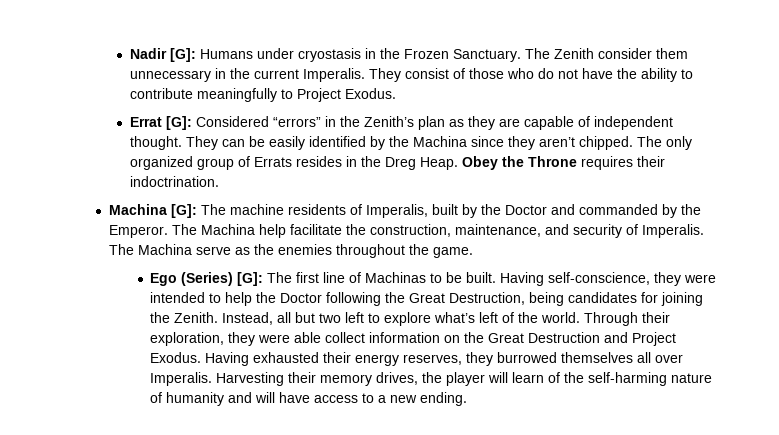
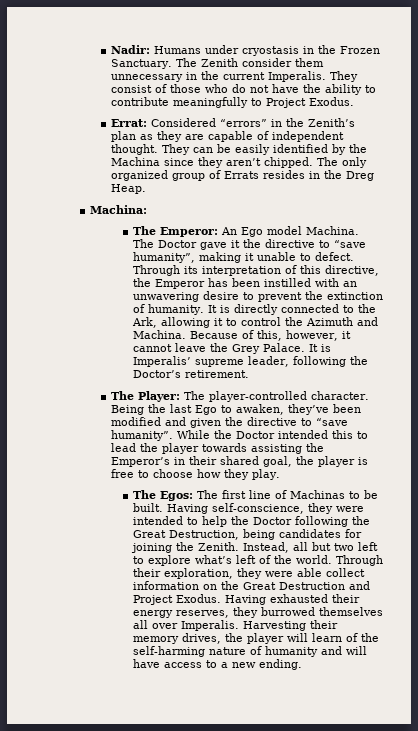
[129,48,196,62] Nadir [G]: -> [111,45,151,54] Nadir:
[129,116,192,130] Errat [G]: -> [111,119,148,127] Errat:
[461,156,665,170] [129,176,219,187] [108,204,701,218] [108,224,704,238] [108,244,473,258] [150,272,264,286] Obey the Throne requires their indoctrination. // Machina [G]: The machine residents of Imperalis, built by the Doctor and commanded by the Emperor. The Machina help facilitate the construction, maintenance, and security of Imperalis. The Machina serve as the enemies throughout the game. // Ego (Series) [G]: -> [89,205,147,214] [133,226,360,237] [133,239,367,250] [133,252,355,263] [133,265,380,276] [133,278,358,289] [133,291,384,302] [133,304,377,315] [132,317,379,328] [133,330,352,341] [133,343,332,354] [133,356,369,367] [133,370,250,378] [111,391,370,402] [111,404,362,415] [111,417,349,428] [111,430,369,441] [111,443,325,454] [111,456,369,467] [111,469,281,480] [133,490,194,501] // Machina: // The Emperor: An Ego model Machina. The Doctor gave it the directive to “save humanity”, making it unable to defect. Through its interpretation of this directive, the Emperor has been instilled with an unwavering desire to prevent the extinction of humanity. It is directly connected to the Ark, allowing it to control the Azimuth and Machina. Because of this, however, it cannot leave the Grey Palace. It is Imperalis’ supreme leader, following the Doctor’s retirement. // The Player: The player-controlled character. Being the last Ego to awaken, they’ve been modified and given the directive to “save humanity”. While the Doctor intended this to lead the player towards assisting the Emperor’s in their shared goal, the player is free to choose how they play. // The Egos:

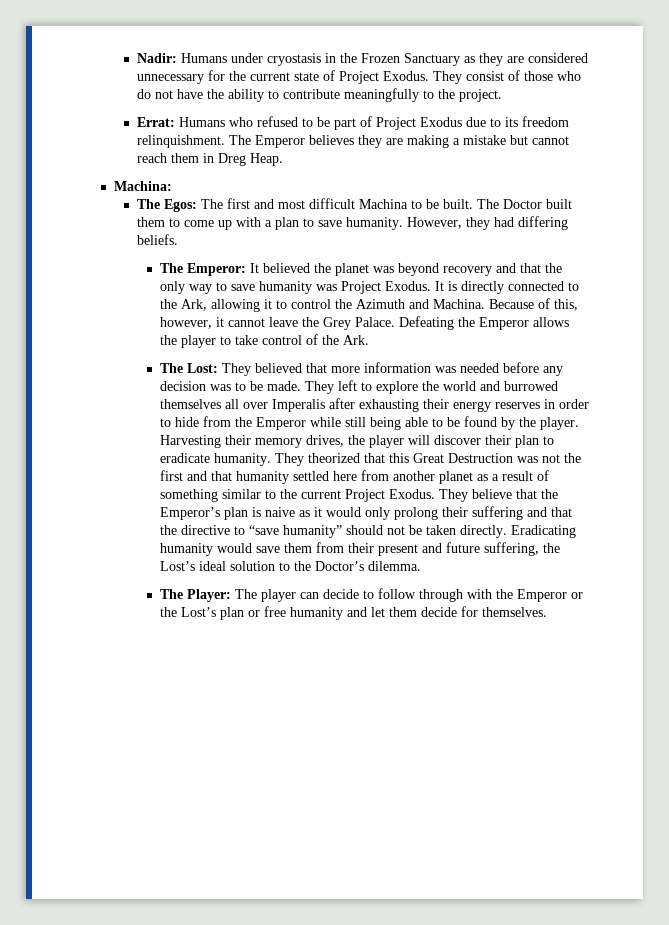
[111,58,325,69] [111,71,327,82] Sanctuary. The Zenith consider them unnecessary in the current Imperalis. -> [403,53,588,66] [136,70,429,84] Sanctuary as they are considered unnecessary for the current state of Project Exodus.
[266,97,355,108] Project Exodus. -> [437,89,502,102] the project.
[151,118,356,127] [111,131,345,142] [111,144,368,155] [111,157,368,168] [111,170,375,181] [111,184,147,194] [89,205,147,214] [133,226,360,237] [133,239,367,250] [133,252,355,263] [133,265,380,276] [133,278,358,289] [133,291,384,302] [133,304,205,315] Considered “errors” in the Zenith’s plan as they are capable of independent thought. They can be easily identified by the Machina since they aren’t chipped. The only organized group of Errats resides in the Dreg Heap. // Machina: // The Emperor: An Ego model Machina. The Doctor gave it the directive to “save humanity”, making it unable to defect. Through its interpretation of this directive, the Emperor has been instilled with an unwavering desire to prevent the extinction of humanity. -> [178,116,569,130] [136,135,569,148] [136,153,283,166] [113,181,172,191] [136,198,572,212] [136,216,568,230] [136,234,178,245] [159,263,562,276] [159,281,431,294] Humans who refused to be part of Project Exodus due to its freedom relinquishment. The Emperor believes they are making a mistake but cannot reach them in Dreg Heap. // Machina: // The Egos: The first and most difficult Machina to be built. The Doctor built them to come up with a plan to save humanity. However, they had differing beliefs. // The Emperor: It believed the planet was beyond recovery and that the only way to save humanity was Project Exodus.
[309,344,332,352] [133,356,369,367] [133,370,250,378] [111,391,370,402] [111,404,362,415] [111,417,349,428] [111,430,369,441] [111,443,325,454] [111,456,369,467] [111,469,281,480] [133,490,379,501] [133,503,365,514] [133,516,371,527] [133,529,363,540] [131,542,379,553] [133,555,384,566] [133,568,366,579] [133,581,371,590] [133,594,361,605] [133,607,384,618] [133,620,240,631] It is Imperalis’ supreme leader, following the Doctor’s retirement. // The Player: The player-controlled character. Being the last Ego to awaken, they’ve been modified and given the directive to “save humanity”. While the Doctor intended this to lead the player towards assisting the Emperor’s in their shared goal, the player is free to choose how they play. // The Egos: The first line of Machinas to be built. Having self-conscience, they were intended to help the Doctor following the Great Destruction, being candidates for joining the Zenith. Instead, all but two left to explore what’s left of the world. Through their exploration, they were able collect information on the Great Destruction and Project Exodus. Having exhausted their energy reserves, they burrowed themselves all over Imperalis. -> [398,316,569,330] [159,334,369,348] [159,362,563,376] [159,380,558,394] [159,398,589,412] [159,416,579,430] Defeating the Emperor allows the player to take control of the Ark. // The Lost: They believed that more information was needed before any decision was to be made. They left to explore the world and burrowed themselves all over Imperalis after exhausting their energy reserves in order to hide from the Emperor while still being able to be found by the player.
[312,633,380,642] [133,646,368,657] [133,659,303,670] learn of the self-harming nature of humanity and will have access to a new ending. -> [433,435,554,448] [159,453,581,466] [159,470,549,484] [159,489,558,502] [159,506,572,520] [159,525,576,538] [159,542,560,556] [159,561,421,571] [159,588,583,602] [159,606,547,620] discover their plan to eradicate humanity. They theorized that this Great Destruction was not the first and that humanity settled here from another planet as a result of something similar to the current Project Exodus. They believe that the Emperor’s plan is naive as it would only prolong their suffering and that the directive to “save humanity” should not be taken directly. Eradicating humanity would save them from their present and future suffering, the Lost’s ideal solution to the Doctor’s dilemma. // The Player: The player can decide to follow through with the Emperor or the Lost’s plan or free humanity and let them decide for themselves.

